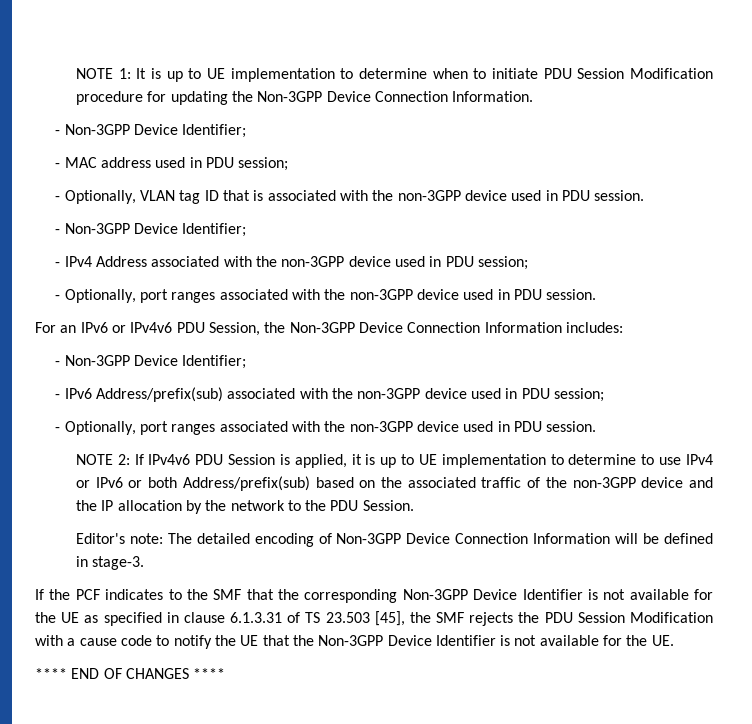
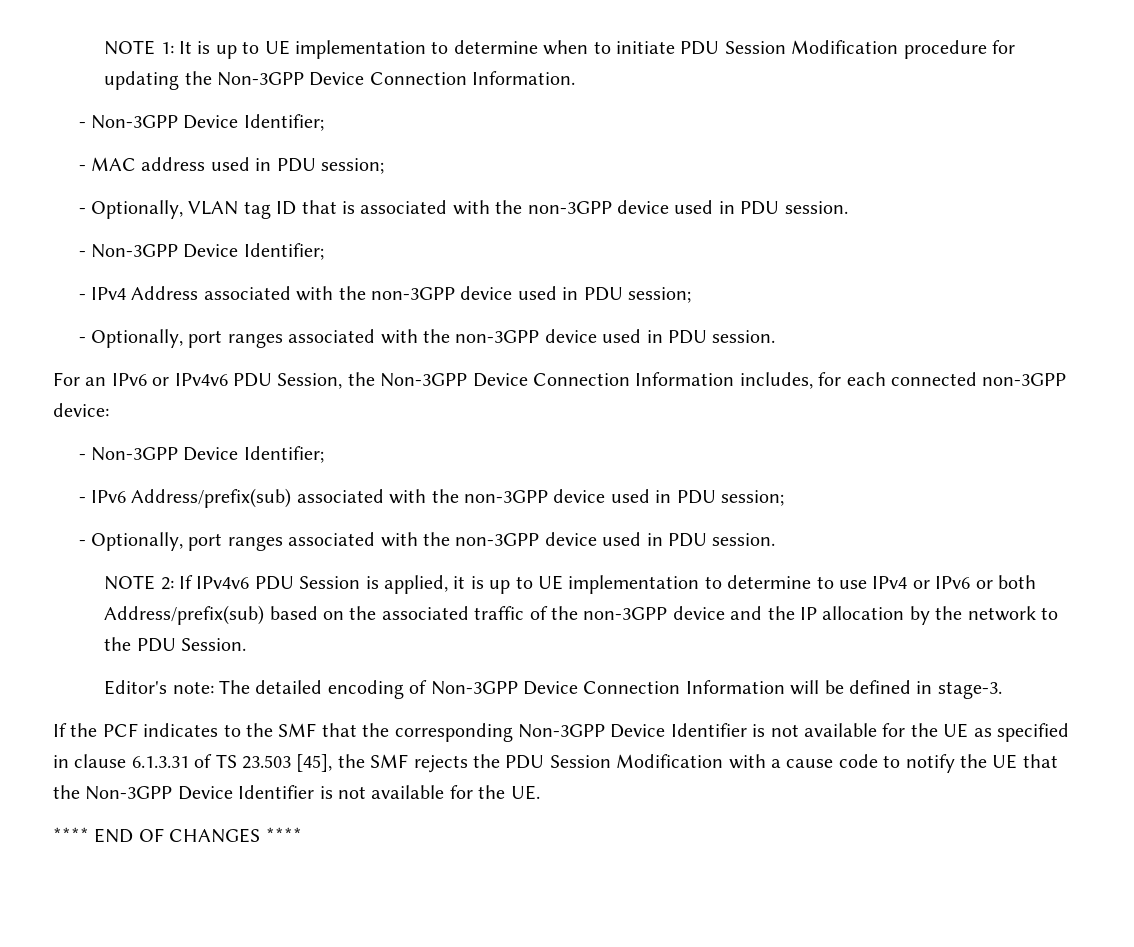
[565,322,623,333] includes: -> [739,372,1067,389] [53,403,109,417] includes, for each connected non-3GPP device:

